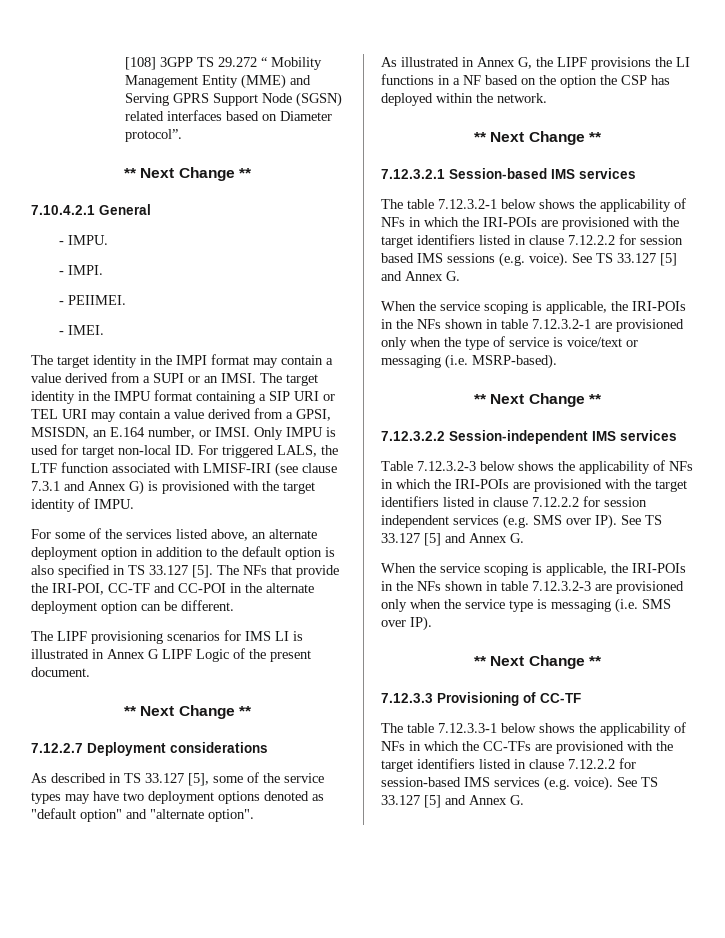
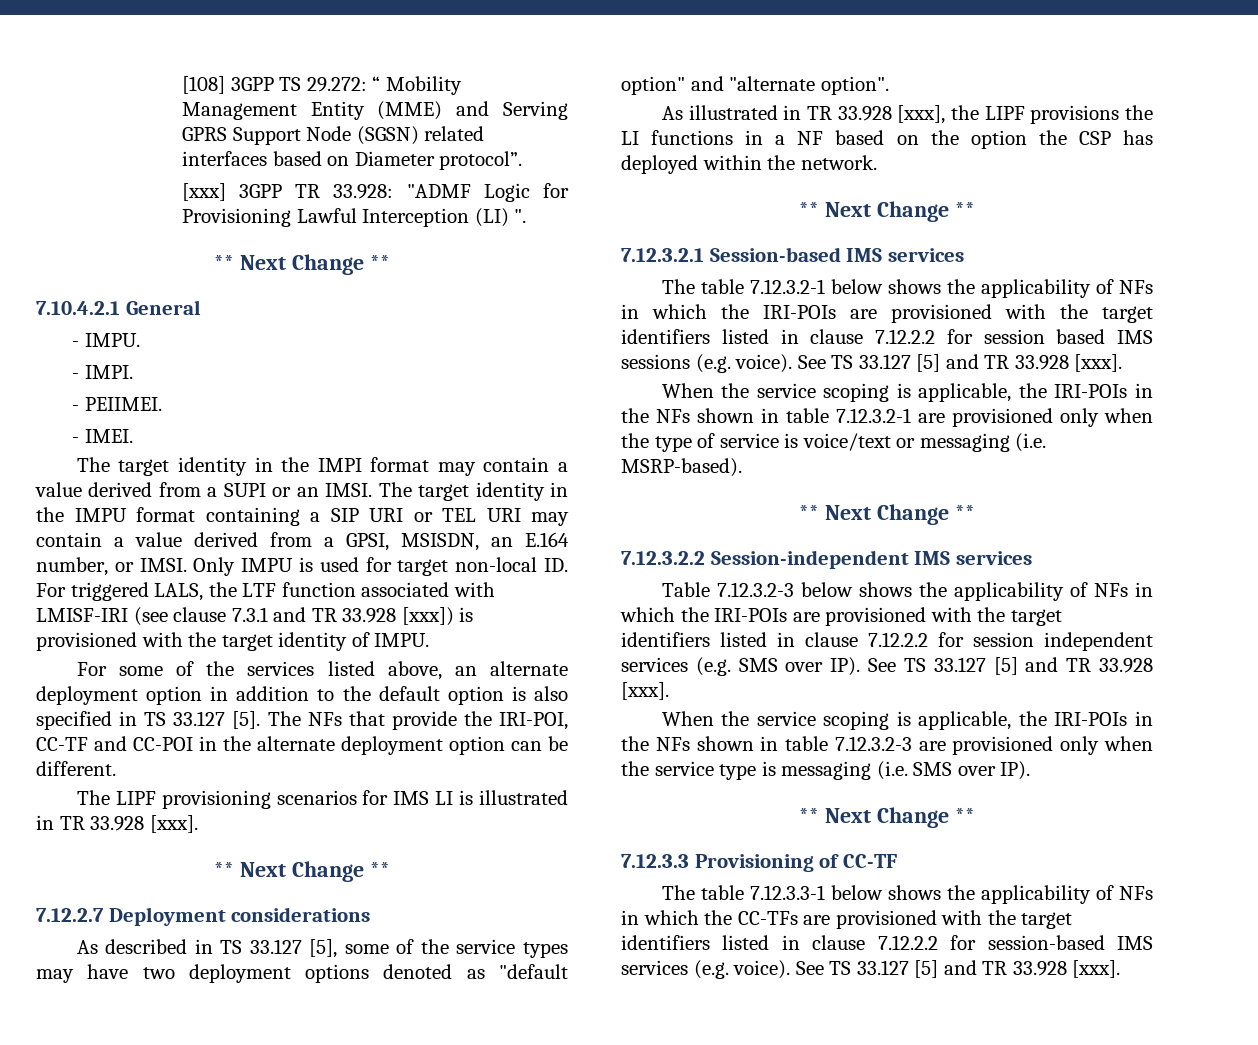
[217,57,257,67] 29.272 -> [306,77,367,92] 29.272:
(182, 135) none -> [181,183,569,202] [181,208,527,227] // [xxx] 3GPP TR 33.928: "ADMF Logic for Provisioning Lawful Interception (LI) ".
[88,480,144,495] Annex G) -> [311,607,454,626] TR 33.928 [xxx])
[107,648,311,662] [31,667,90,677] Annex G LIPF Logic of the present document. -> [59,815,198,833] TR 33.928 [xxx].
[477,57,532,69] Annex G, -> [806,105,946,124] TR 33.928 [xxx],
[405,271,460,281] Annex G. -> [984,354,1123,372] TR 33.928 [xxx].
[469,533,524,543] Annex G. -> [1066,658,1153,673] [621,682,669,700] TR 33.928 [xxx].
[469,795,524,805] Annex G. -> [982,960,1121,978] TR 33.928 [xxx].

